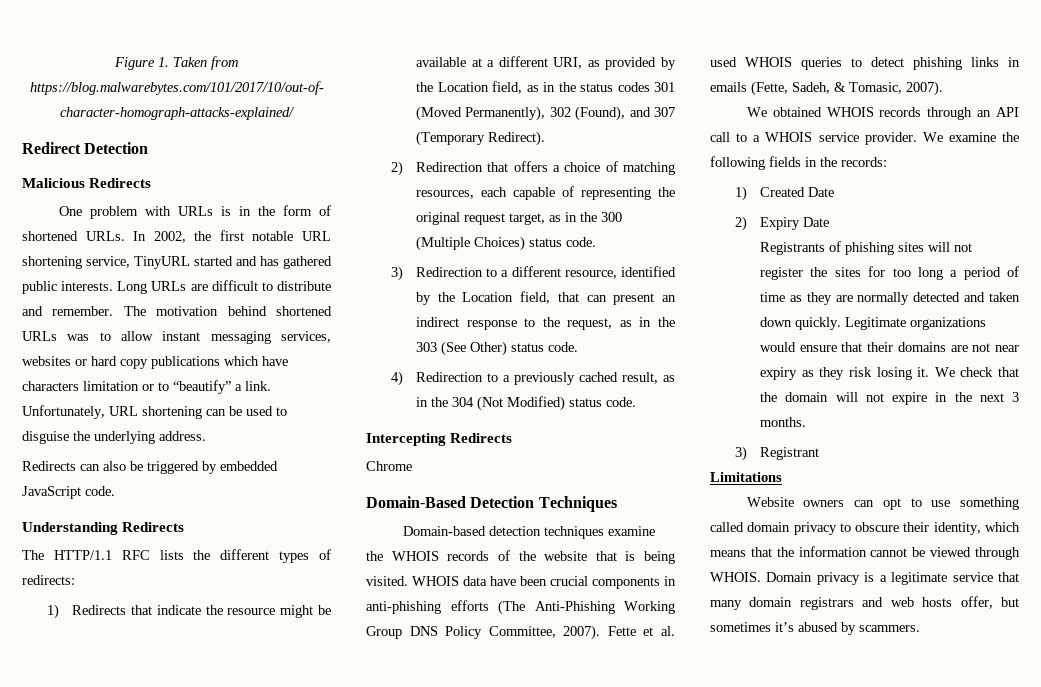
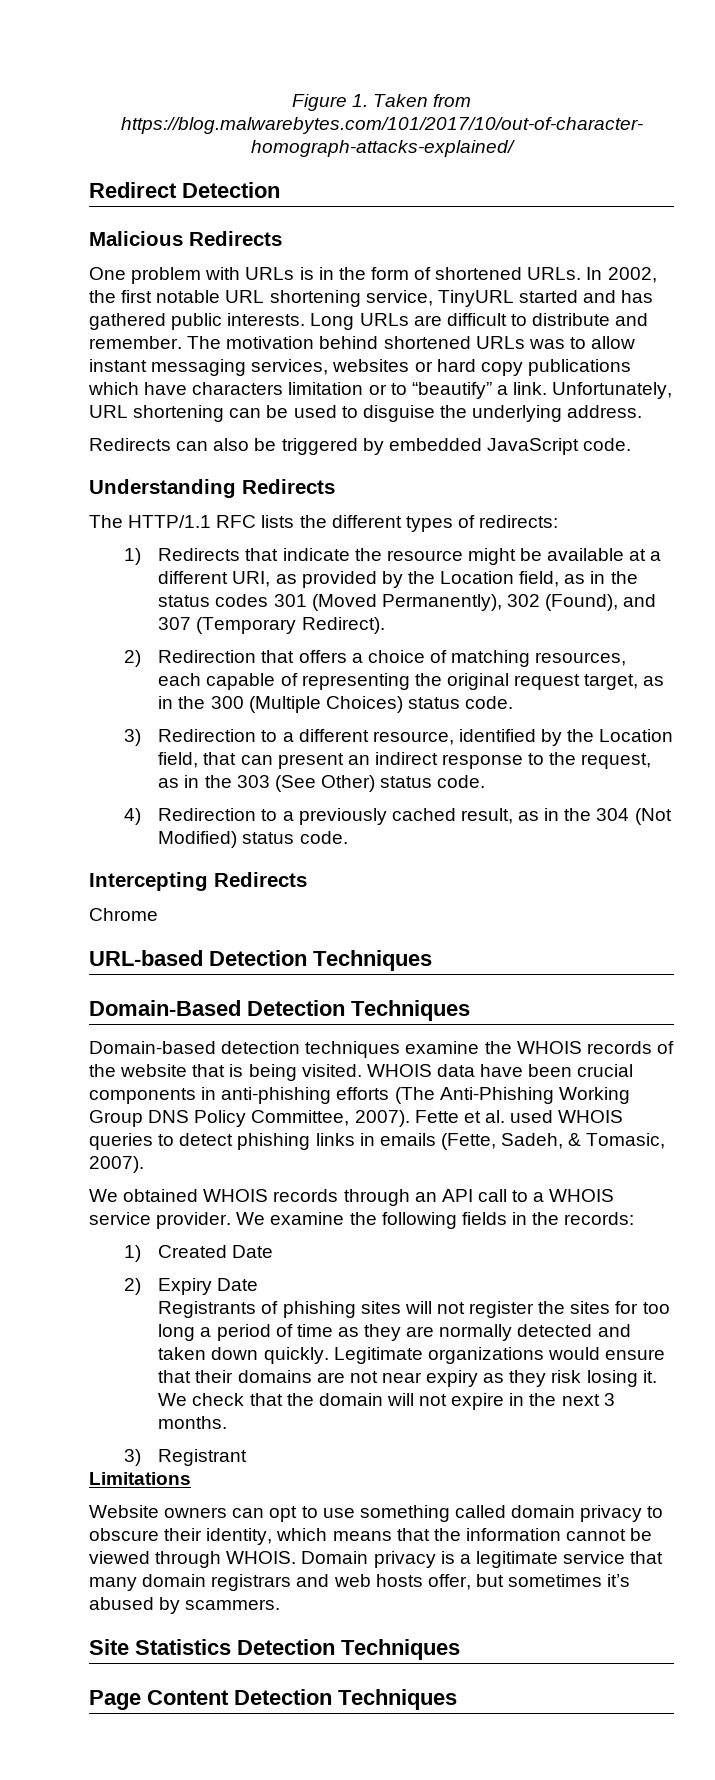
(412, 466) none -> [89,950,432,971] // URL-based Detection Techniques
(920, 628) none -> [89,1639,460,1660] [89,1689,457,1710] // Site Statistics Detection Techniques // Page Content Detection Techniques

